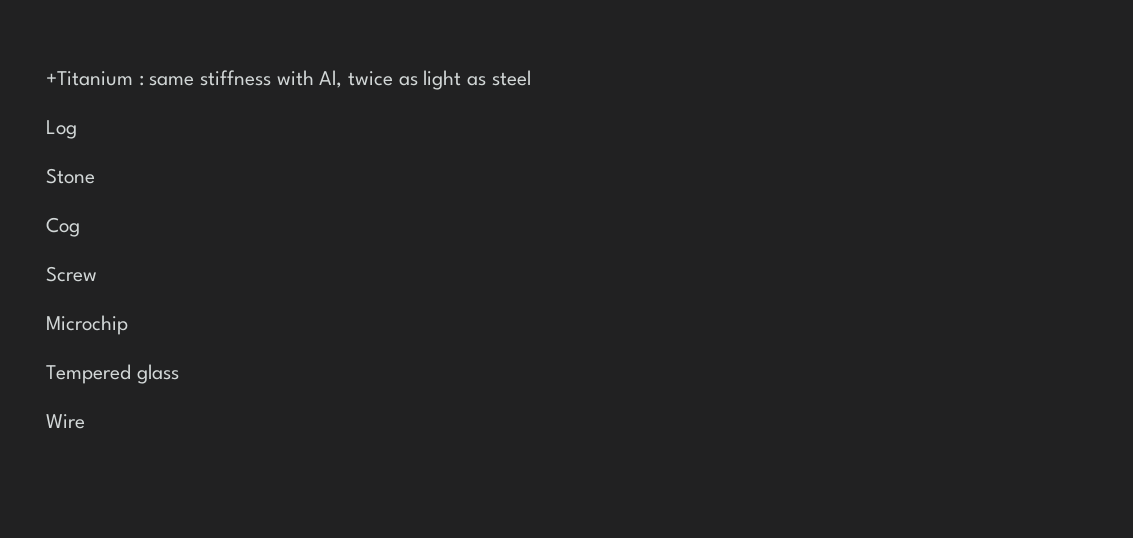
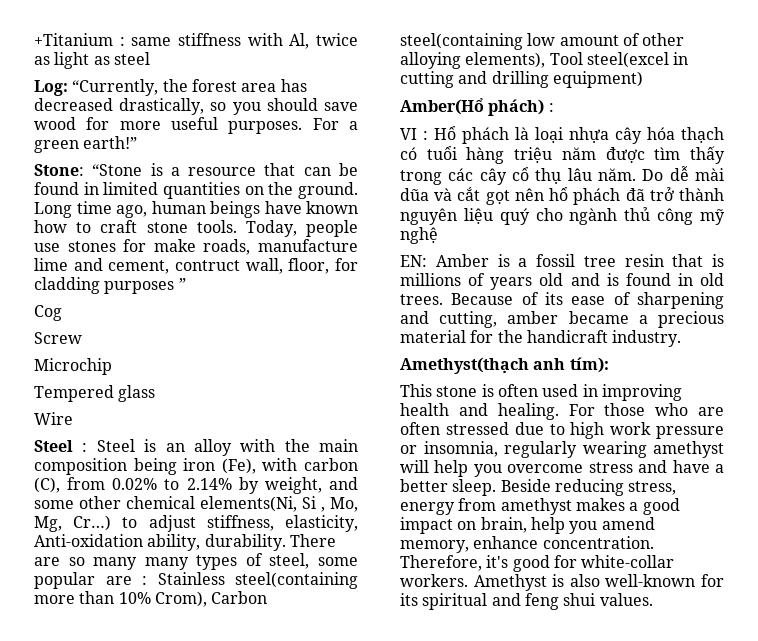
[46,120,77,139] [46,168,95,184] Log // Stone -> [34,79,307,96] [34,98,358,115] [34,117,358,134] [34,136,138,153] [34,163,358,176] [34,182,359,199] [34,201,358,218] [34,220,358,237] [34,239,358,255] [34,258,359,274] [34,277,186,294] Log: “Currently, the forest area has decreased drastically, so you should save wood for more useful purposes. For a green earth!” // Stone: “Stone is a resource that can be found in limited quantities on the ground. Long time ago, human beings have known how to craft stone tools. Today, people use stones for make roads, manufacture lime and cement, contruct wall, floor, for cladding purposes ”
(85, 421) none -> [34,439,358,456] [34,458,358,475] [34,477,358,494] [34,496,358,512] [34,515,359,532] [34,534,336,551] [34,553,358,570] [34,572,358,589] [34,591,268,607] [400,33,685,50] [400,52,689,69] [400,71,643,88] [400,98,554,116] [400,126,724,144] [400,146,725,164] [400,166,724,185] [400,187,724,205] [400,207,725,225] [400,227,438,244] [400,254,724,267] [400,273,724,290] [400,292,724,309] [400,311,724,328] [400,330,682,347] [400,357,609,374] [400,384,682,401] [400,403,724,420] [400,422,724,439] [400,441,724,458] [400,460,724,477] [400,479,677,496] [400,498,680,515] [400,517,655,534] [400,536,654,553] [400,555,675,572] [400,574,724,591] [400,593,653,610] // Steel : Steel is an alloy with the main composition being iron (Fe), with carbon (C), from 0.02% to 2.14% by weight, and some other chemical elements(Ni, Si , Mo, Mg, Cr…) to adjust stiffness, elasticity, Anti-oxidation ability, durability. There are so many many types of steel, some popular are : Stainless steel(containing more than 10% Crom), Carbon steel(containing low amount of other alloying elements), Tool steel(excel in cutting and drilling equipment) // Amber(Hổ phách) : // VI : Hổ phách là loại nhựa cây hóa thạch có tuổi hàng triệu năm được tìm thấy trong các cây cổ thụ lâu năm. Do dễ mài dũa và cắt gọt nên hổ phách đã trở thành nguyên liệu quý cho ngành thủ công mỹ nghệ // EN: Amber is a fossil tree resin that is millions of years old and is found in old trees. Because of its ease of sharpening and cutting, amber became a precious material for the handicraft industry. // Amethyst(thạch anh tím): // This stone is often used in improving health and healing. For those who are often stressed due to high work pressure or insomnia, regularly wearing amethyst will help you overcome stress and have a better sleep. Beside reducing stress, energy from amethyst makes a good impact on brain, help you amend memory, enhance concentration. Therefore, it's good for white-collar workers. Amethyst is also well-known for its spiritual and feng shui values.

